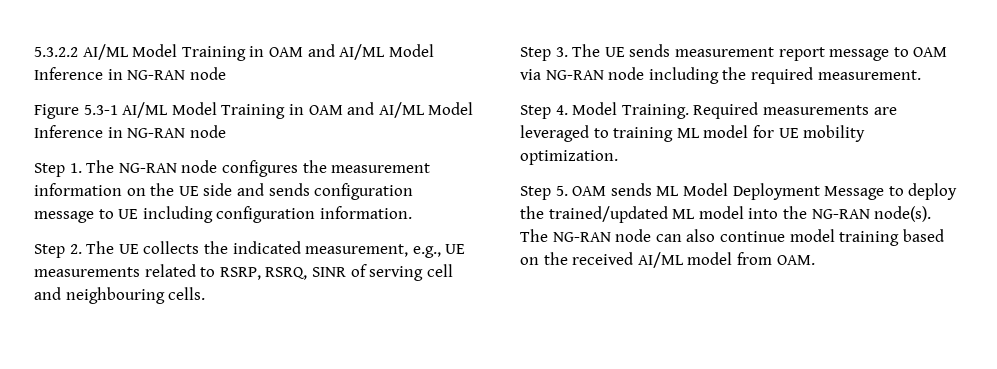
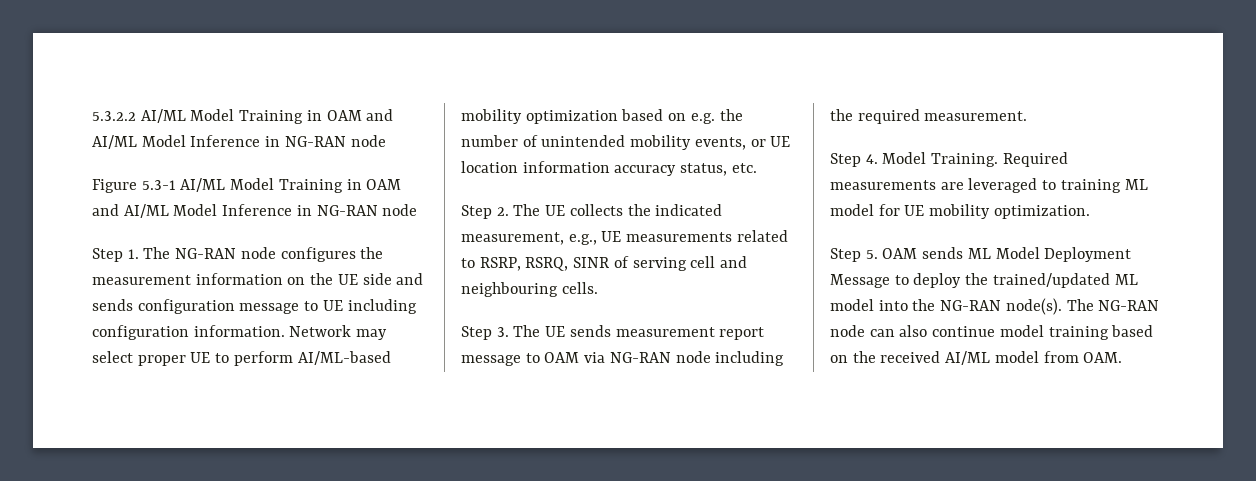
(412, 212) none -> [289,325,388,340] [92,351,391,366] [461,109,743,124] [461,135,791,150] [461,161,757,176] Network may select proper UE to perform AI/ML-based mobility optimization based on e.g. the number of unintended mobility events, or UE location information accuracy status, etc.

